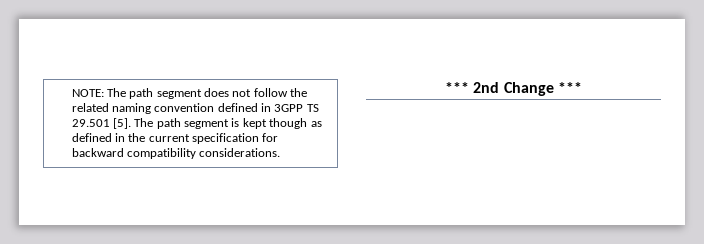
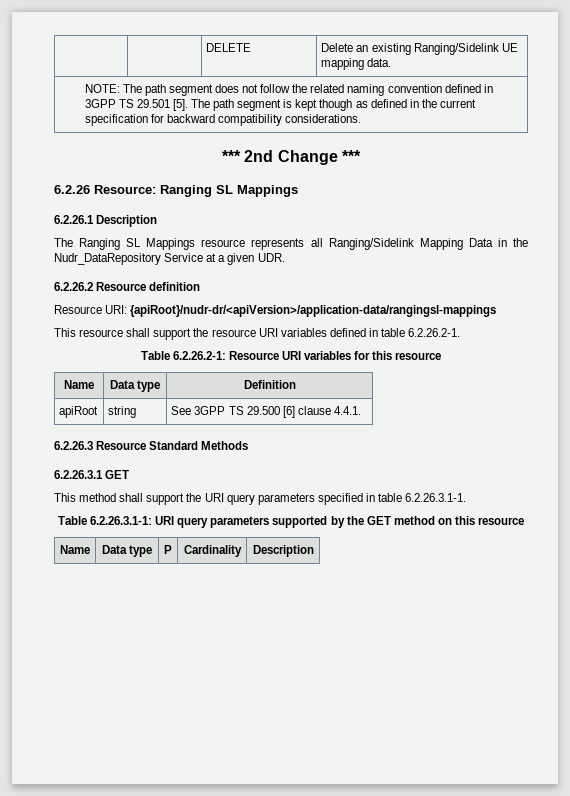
(71, 93) none -> [206,43,252,52] [321,43,518,55] [321,58,392,70] | | DELETE | Delete an existing Ranging/Sidelink UE mapping data. //
(582, 87) none -> [54,185,298,197] [54,215,158,227] [54,238,528,250] [54,253,285,265] [54,282,201,291] [54,305,497,317] [54,328,461,340] [140,351,442,360] [64,380,94,389] [109,380,161,392] [243,380,296,389] [59,406,99,418] [108,406,137,418] [171,406,361,418] [54,441,249,450] [54,470,130,479] [54,493,467,505] [57,516,525,528] [60,545,90,554] [101,545,153,557] [164,545,172,554] [183,545,242,557] [252,545,314,557] // 6.2.26 Resource: Ranging SL Mappings // 6.2.26.1 Description // The Ranging SL Mappings resource represents all Ranging/Sidelink Mapping Data in the Nudr_DataRepository Service at a given UDR. // 6.2.26.2 Resource definition // Resource URI: {apiRoot}/nudr-dr/<apiVersion>/application-data/rangingsl-mappings // This resource shall support the resource URI variables defined in table 6.2.26.2-1. // Table 6.2.26.2-1: Resource URI variables for this resource // Name | Data type | Definition // apiRoot | string | See 3GPP TS 29.500 [6] clause 4.4.1. // 6.2.26.3 Resource Standard Methods // 6.2.26.3.1 GET // This method shall support the URI query parameters specified in table 6.2.26.3.1-1. // Table 6.2.26.3.1-1: URI query parameters supported by the GET method on this resource // Name | Data type | P | Cardinality | Description

